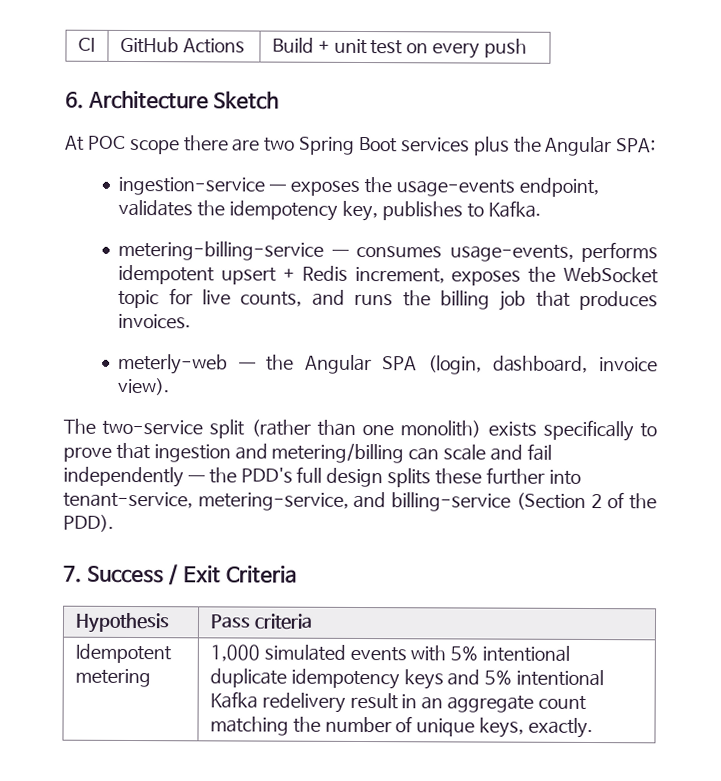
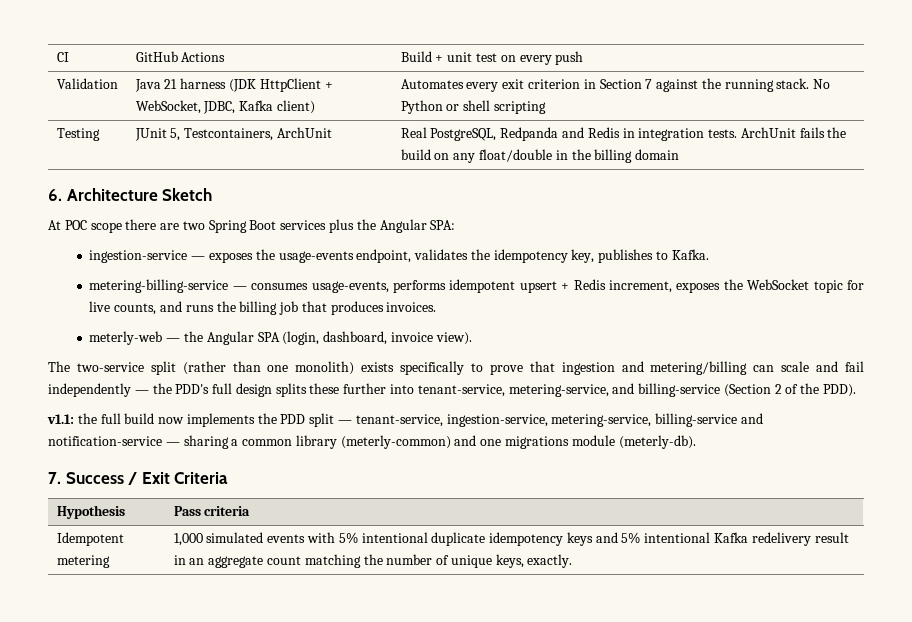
(528, 48) none -> [56,78,118,89] [134,78,333,92] [135,100,315,114] [400,78,831,92] [400,100,546,114] [56,128,100,141] [134,127,332,141] [400,127,847,141] [400,149,680,163] // Validation | Java 21 harness (JDK HttpClient + WebSocket, JDBC, Kafka client) | Automates every exit criterion in Section 7 against the running stack. No Python or shell scripting // Testing | JUnit 5, Testcontainers, ArchUnit | Real PostgreSQL, Redpanda and Redis in integration tests. ArchUnit fails the build on any float/double in the billing domain
(114, 523) none -> [47,413,763,427] [48,435,696,449] // v1.1: the full build now implements the PDD split — tenant-service, ingestion-service, metering-service, billing-service and notification-service — sharing a common library (meterly-common) and one migrations module (meterly-db).

